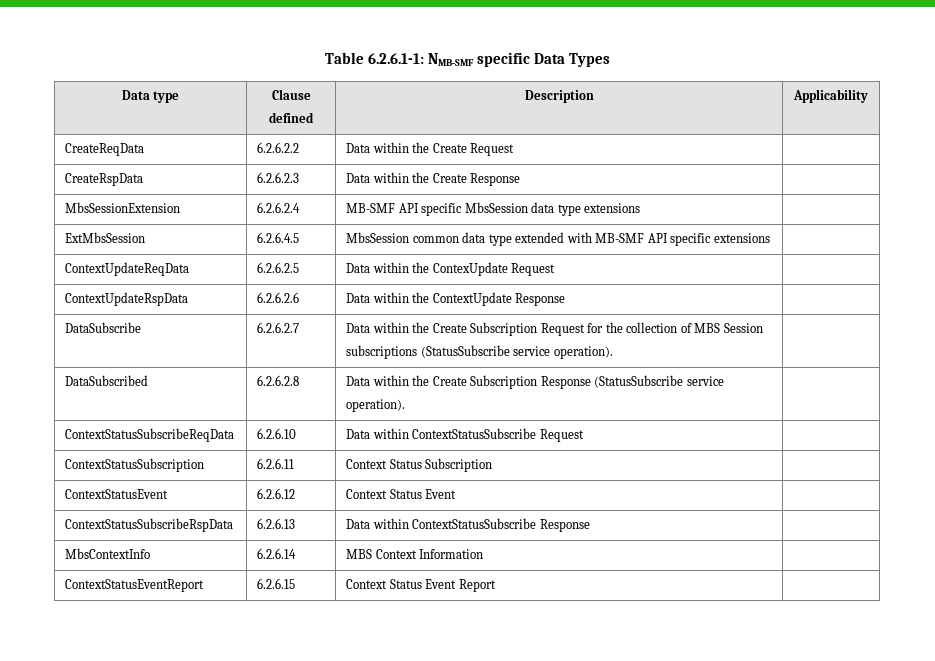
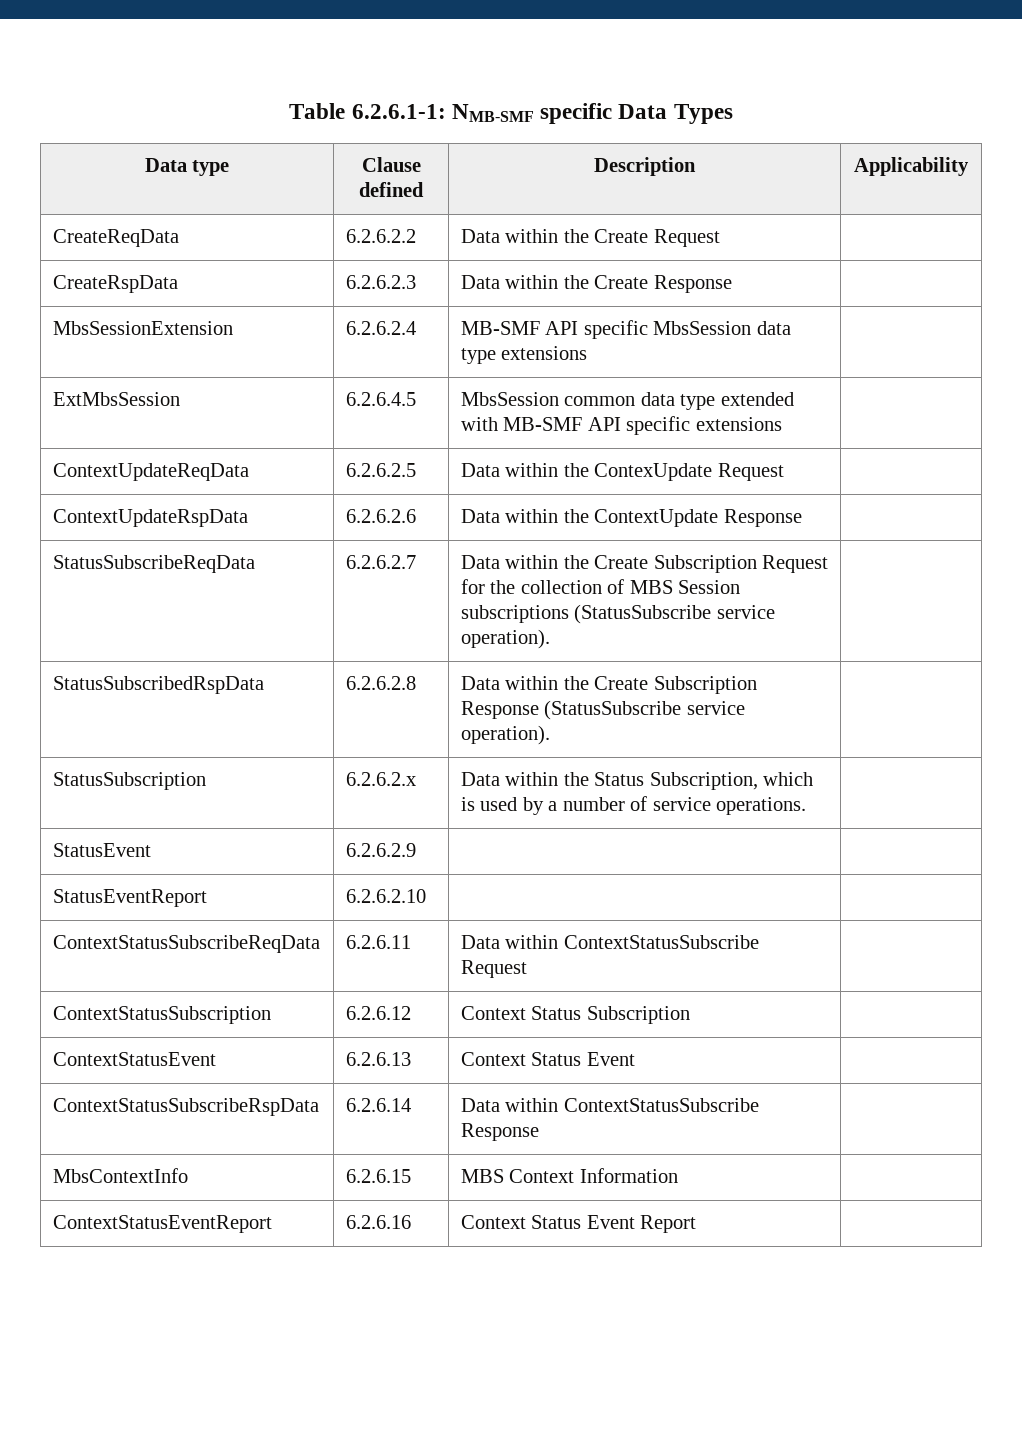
[65,322,142,333] DataSubscribe -> [52,555,255,573] StatusSubscribeReqData
[65,375,149,386] DataSubscribed -> [52,676,264,694] StatusSubscribedRspData
(406, 405) none -> [52,772,206,790] [345,772,416,786] [460,772,814,790] [460,796,807,815] [52,843,151,857] [345,843,416,857] [52,889,207,907] [345,889,426,903] // StatusSubscription | 6.2.6.2.x | Data within the Status Subscription, which is used by a number of service operations. | // StatusEvent | 6.2.6.2.9 | | // StatusEventReport | 6.2.6.2.10 | |
[257,428,297,439] 6.2.6.10 -> [345,935,411,949] 6.2.6.11
[257,458,295,469] 6.2.6.11 -> [345,1006,411,1020] 6.2.6.12
[257,488,296,499] 6.2.6.12 -> [345,1052,411,1066] 6.2.6.13
[257,518,296,529] 6.2.6.13 -> [345,1098,411,1112] 6.2.6.14
[257,548,297,559] 6.2.6.14 -> [345,1169,411,1183] 6.2.6.15
[257,578,296,589] 6.2.6.15 -> [345,1215,411,1229] 6.2.6.16

